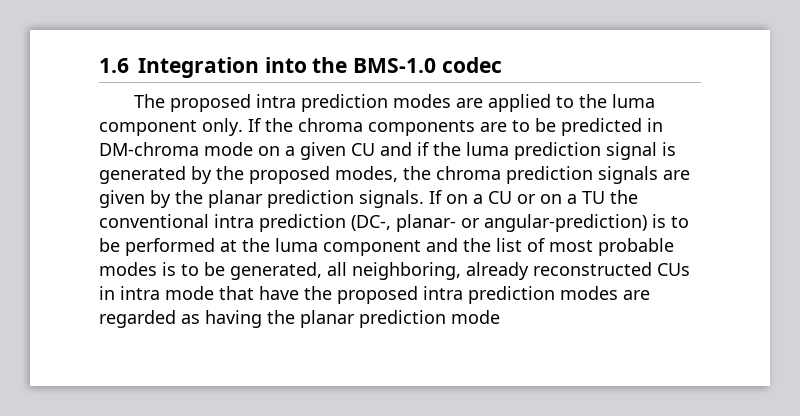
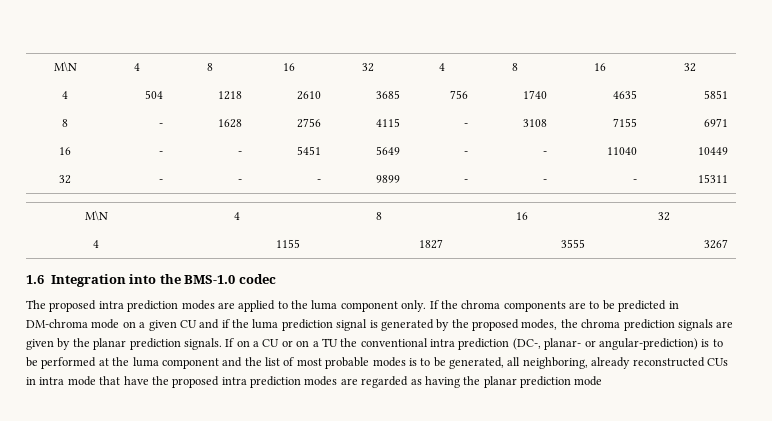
(99, 65) none -> [53,61,77,72] [134,63,140,71] [207,63,213,71] [283,63,295,71] [362,63,374,72] [438,63,445,71] [512,63,518,71] [593,63,606,71] [684,63,696,72] [62,91,68,99] [144,90,163,99] [217,91,242,100] [296,91,321,100] [375,90,400,99] [449,90,468,99] [522,90,547,99] [612,90,637,99] [703,90,728,99] [62,119,68,127] [158,123,163,127] [217,119,242,128] [296,118,321,128] [375,118,400,127] [463,123,468,127] [522,119,547,127] [612,118,637,127] [703,118,728,127] [59,147,71,155] [158,151,163,155] [237,151,242,155] [296,146,321,155] [375,146,400,155] [463,151,468,155] [542,151,547,155] [606,147,637,155] [697,147,728,155] [59,175,71,184] [158,179,163,183] [237,179,242,183] [316,179,321,183] [375,175,400,183] [463,179,468,183] [542,179,547,183] [632,179,637,183] [697,174,728,183] [84,210,108,221] [233,212,240,220] [376,212,382,220] [515,212,528,220] [658,212,670,221] [93,240,99,248] [275,239,300,248] [418,239,443,249] [560,239,585,248] [703,239,728,249] M\N | 4 | 8 | 16 | 32 | 4 | 8 | 16 | 32 // 4 | 504 | 1218 | 2610 | 3685 | 756 | 1740 | 4635 | 5851 // 8 | - | 1628 | 2756 | 4115 | - | 3108 | 7155 | 6971 // 16 | - | - | 5451 | 5649 | - | - | 11040 | 10449 // 32 | - | - | - | 9899 | - | - | - | 15311 // M\N | 4 | 8 | 16 | 32 // 4 | 1155 | 1827 | 3555 | 3267 //

